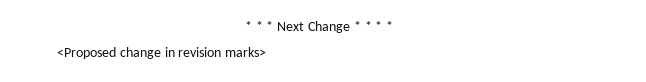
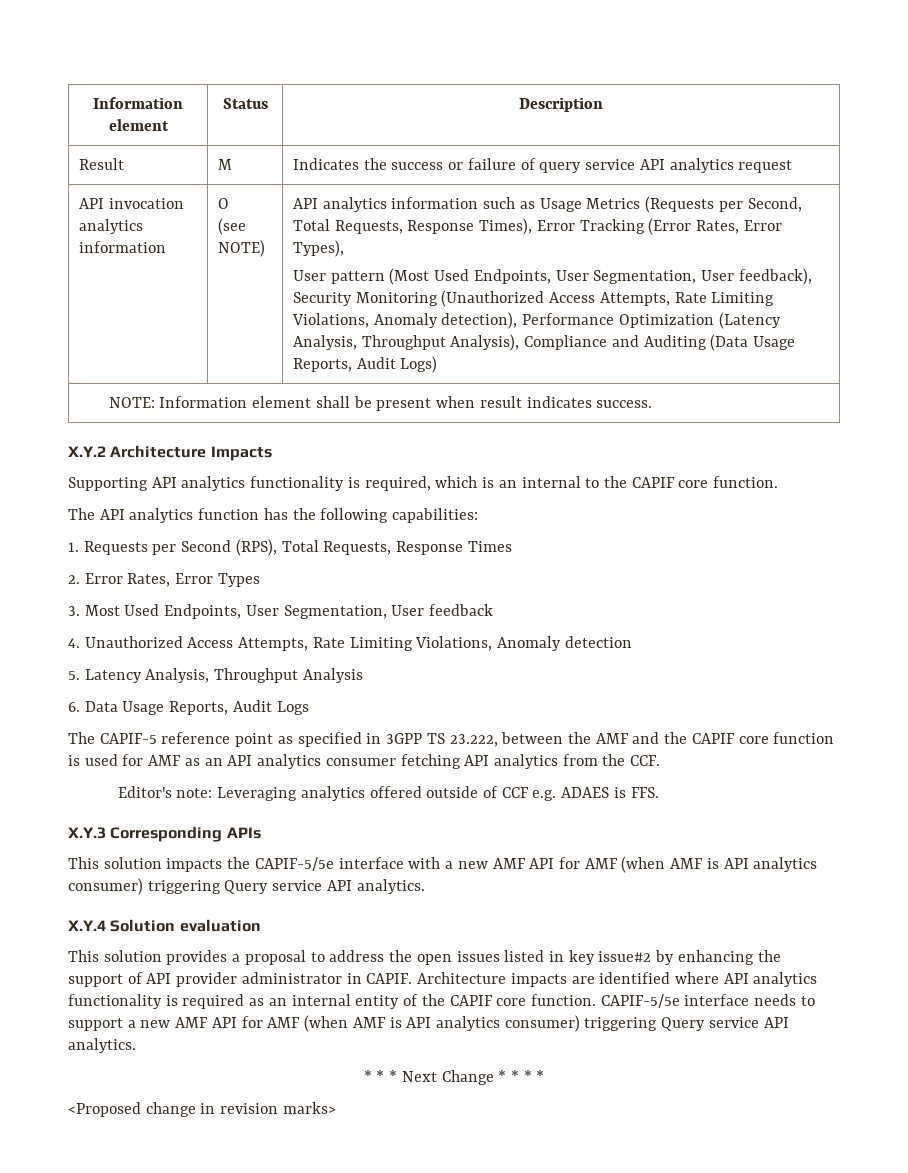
(244, 26) none -> [93,97,183,109] [108,119,169,131] [222,98,268,109] [519,97,603,112] [78,158,124,170] [217,159,232,170] [292,158,793,173] [78,198,184,209] [78,219,143,234] [78,241,166,253] [217,198,229,209] [217,218,246,235] [217,240,265,257] [292,196,802,213] [292,218,782,235] [292,240,344,257] [292,268,812,285] [292,290,775,307] [291,312,781,329] [292,334,796,351] [292,356,438,373] [108,396,653,411] [68,445,272,461] [68,476,779,491] [68,508,479,523] [68,539,512,556] [68,573,260,587] [68,604,494,619] [68,636,632,651] [68,668,363,683] [68,700,309,715] [68,732,835,747] [68,754,661,769] [117,786,659,801] [68,826,261,842] [68,856,818,873] [68,878,425,895] [68,919,261,932] [68,950,781,965] [68,972,818,987] [68,994,815,1009] [68,1015,789,1032] [68,1038,136,1053] Information element | Status | Description // Result | M | Indicates the success or failure of query service API analytics request // API invocation analytics information | O // (see NOTE) | API analytics information such as Usage Metrics (Requests per Second, Total Requests, Response Times), Error Tracking (Error Rates, Error Types), // User pattern (Most Used Endpoints, User Segmentation, User feedback), Security Monitoring (Unauthorized Access Attempts, Rate Limiting Violations, Anomaly detection), Performance Optimization (Latency Analysis, Throughput Analysis), Compliance and Auditing (Data Usage Reports, Audit Logs) // NOTE: Information element shall be present when result indicates success. // X.Y.2 Architecture Impacts // Supporting API analytics functionality is required, which is an internal to the CAPIF core function. // The API analytics function has the following capabilities: // 1. Requests per Second (RPS), Total Requests, Response Times // 2. Error Rates, Error Types // 3. Most Used Endpoints, User Segmentation, User feedback // 4. Unauthorized Access Attempts, Rate Limiting Violations, Anomaly detection // 5. Latency Analysis, Throughput Analysis // 6. Data Usage Reports, Audit Logs // The CAPIF-5 reference point as specified in 3GPP TS 23.222, between the AMF and the CAPIF core function is used for AMF as an API analytics consumer fetching API analytics from the CCF. // Editor's note: Leveraging analytics offered outside of CCF e.g. ADAES is FFS. // X.Y.3 Corresponding APIs // This solution impacts the CAPIF-5/5e interface with a new AMF API for AMF (when AMF is API analytics consumer) triggering Query service API analytics. // X.Y.4 Solution evaluation // This solution provides a proposal to address the open issues listed in key issue#2 by enhancing the support of API provider administrator in CAPIF. Architecture impacts are identified where API analytics functionality is required as an internal entity of the CAPIF core function. CAPIF-5/5e interface needs to support a new AMF API for AMF (when AMF is API analytics consumer) triggering Query service API analytics. //

